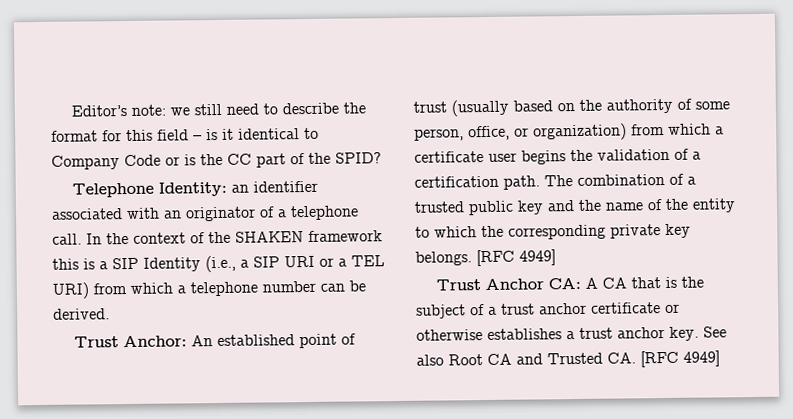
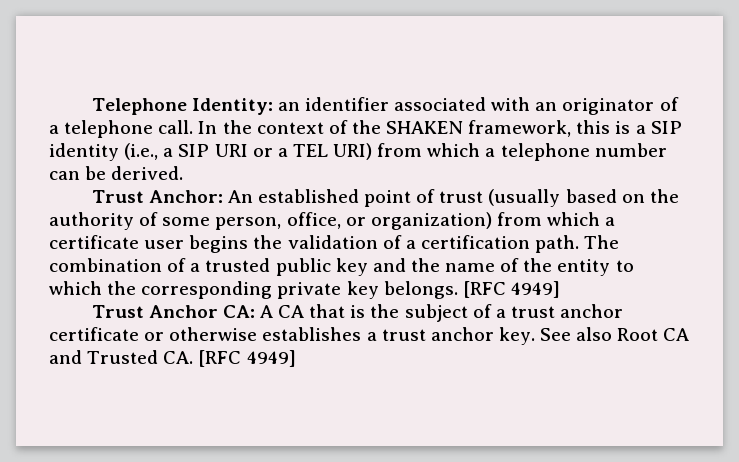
[71,102,367,117] [51,127,319,142] [51,152,382,170] Editor’s note: we still need to describe the format for this field – is it identical to Company Code or is the CC part of the SPID? // -> (91, 106) none
[308,230,383,242] framework -> [468,120,572,137] framework,
[143,257,201,272] Identity -> [49,143,119,161] identity

